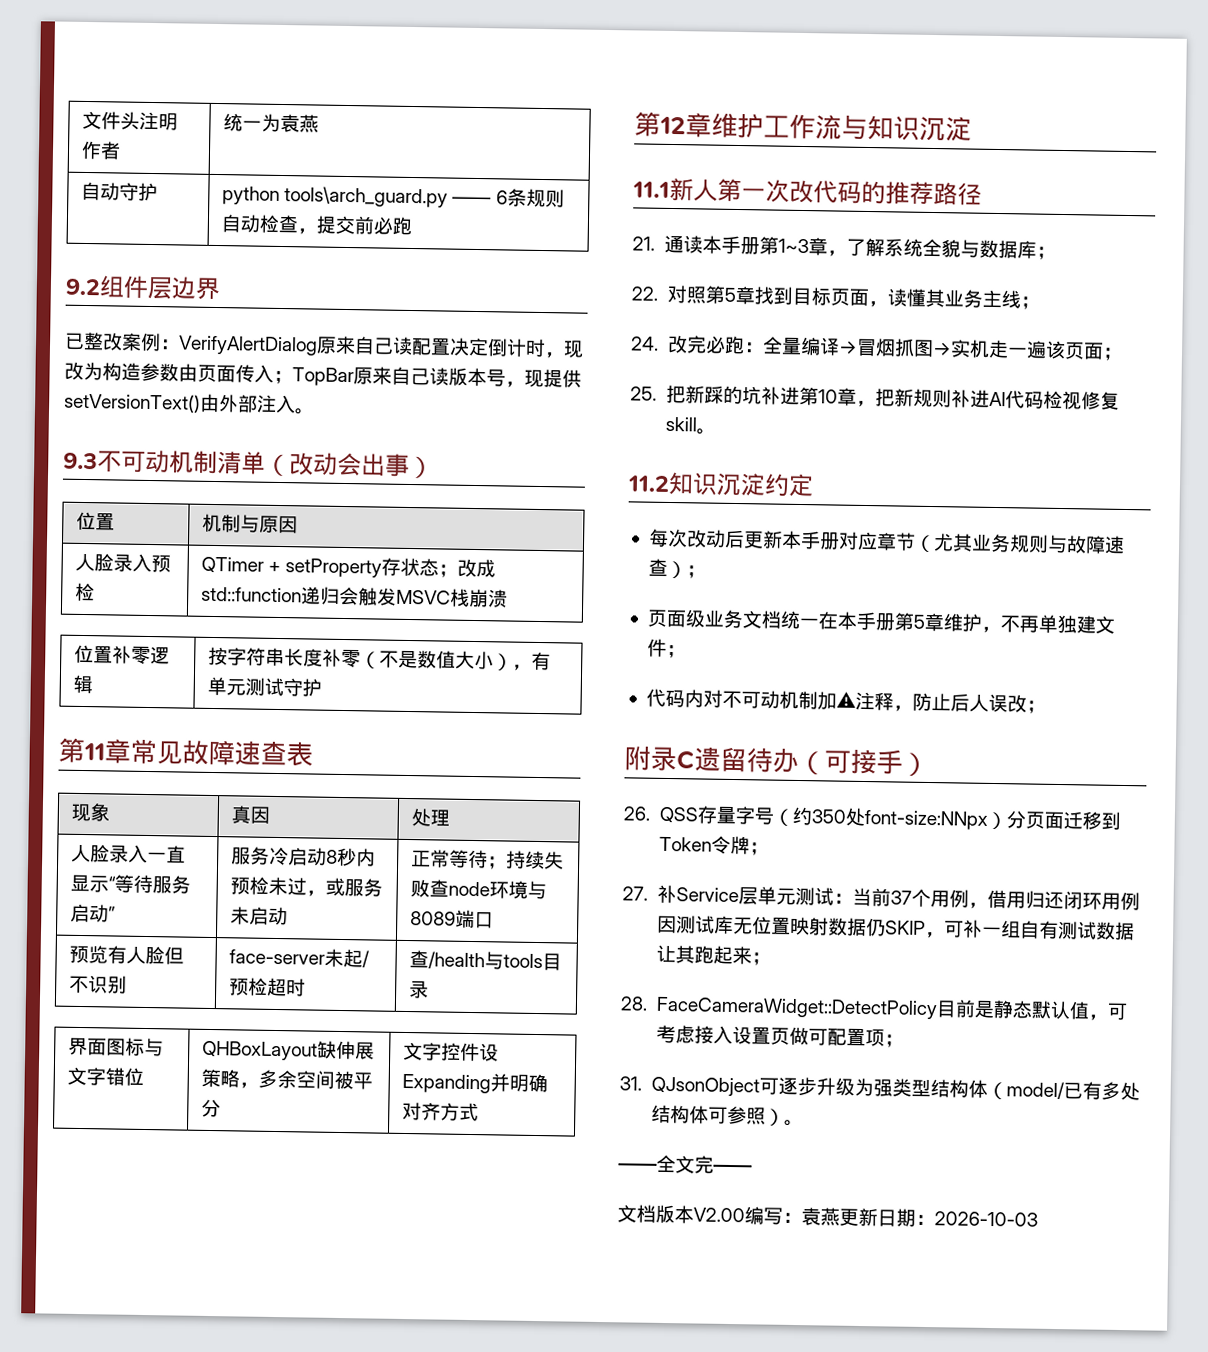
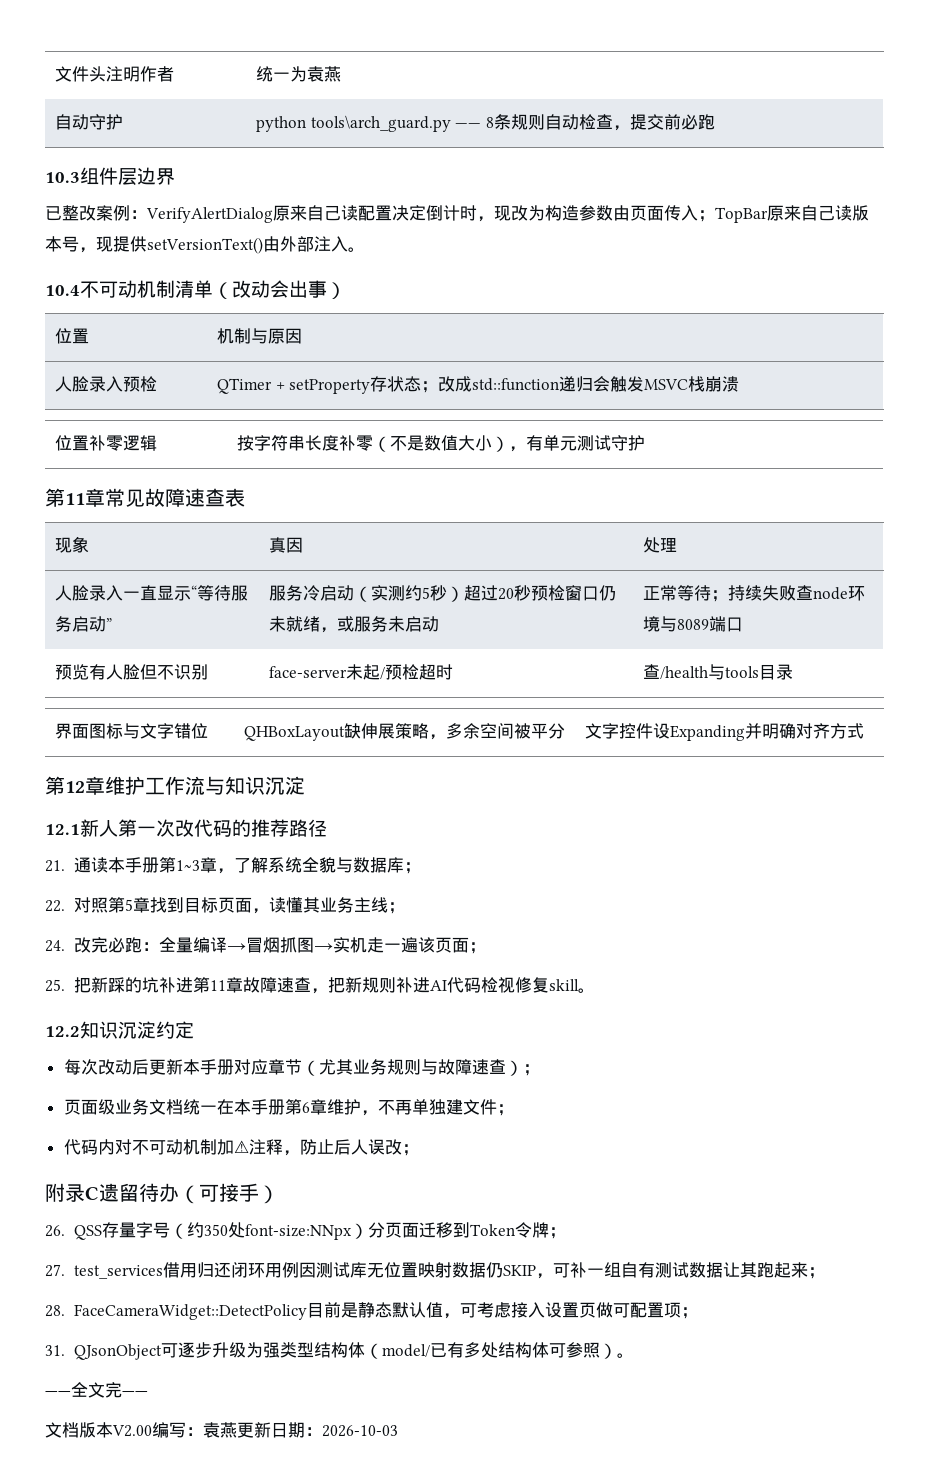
[495,190,508,205] 6 -> [485,117,494,128] 8
[65,278,101,296] 9.2 -> [45,172,80,183] 10.3
[63,452,98,470] 9.3 -> [45,285,80,296] 10.4
[326,847,377,867] [230,876,308,896] 8秒内预检未过 -> [354,585,617,602] [269,616,321,632] （实测约5秒）超过20秒预检窗口仍未就绪
[632,181,670,198] 11.1 -> [45,824,80,835] 12.1
[817,387,857,406] 10章 -> [209,977,311,993] 11章故障速查
[627,475,670,492] 11.2 -> [45,1026,80,1037] 12.2
[912,614,925,629] 5 -> [301,1102,310,1113] 6
[656,884,988,909] 补Service层单元测试：当前37个用例， -> [73,1265,163,1279] test_services

